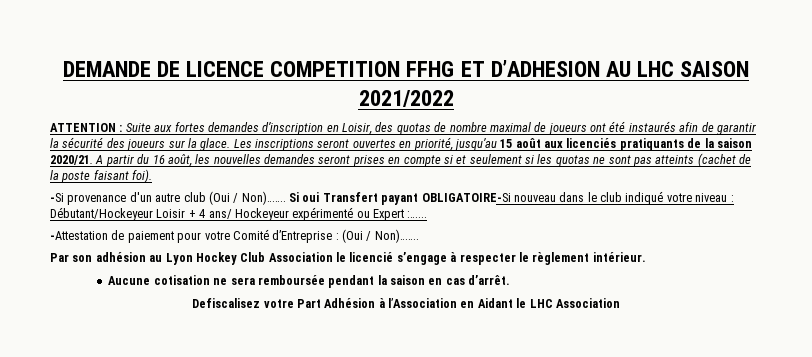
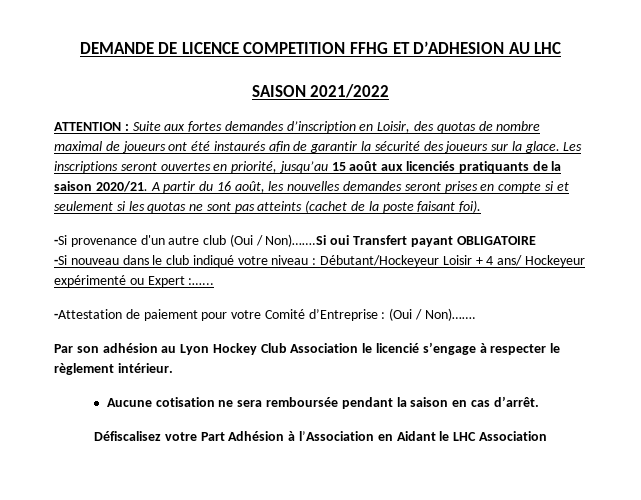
(674, 69) none -> (562, 48) //
[241,191,299,205] Non)……. Si -> [265,234,327,247] Non)…….Si
[421,193,511,202] OBLIGATOIRE-Si -> [456,236,536,245] [54,255,67,265] OBLIGATOIRE // -Si
[192,298,261,308] Defiscalisez -> [94,431,162,441] Défiscalisez

